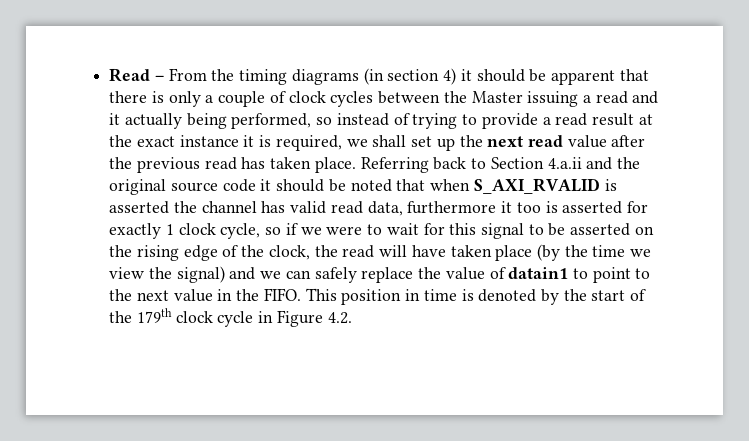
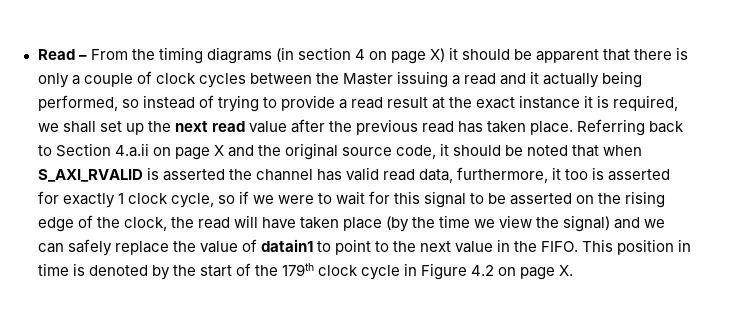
[443,68,457,85] 4) -> [354,48,446,64] 4 on page X)
(582, 163) none -> [152,145,224,160] on page X
[222,179,256,192] code -> [396,145,437,159] code,
[407,201,497,214] furthermore -> [456,167,548,183] furthermore,
[327,312,352,324] 4.2. -> [471,265,574,280] 4.2 on page X.

